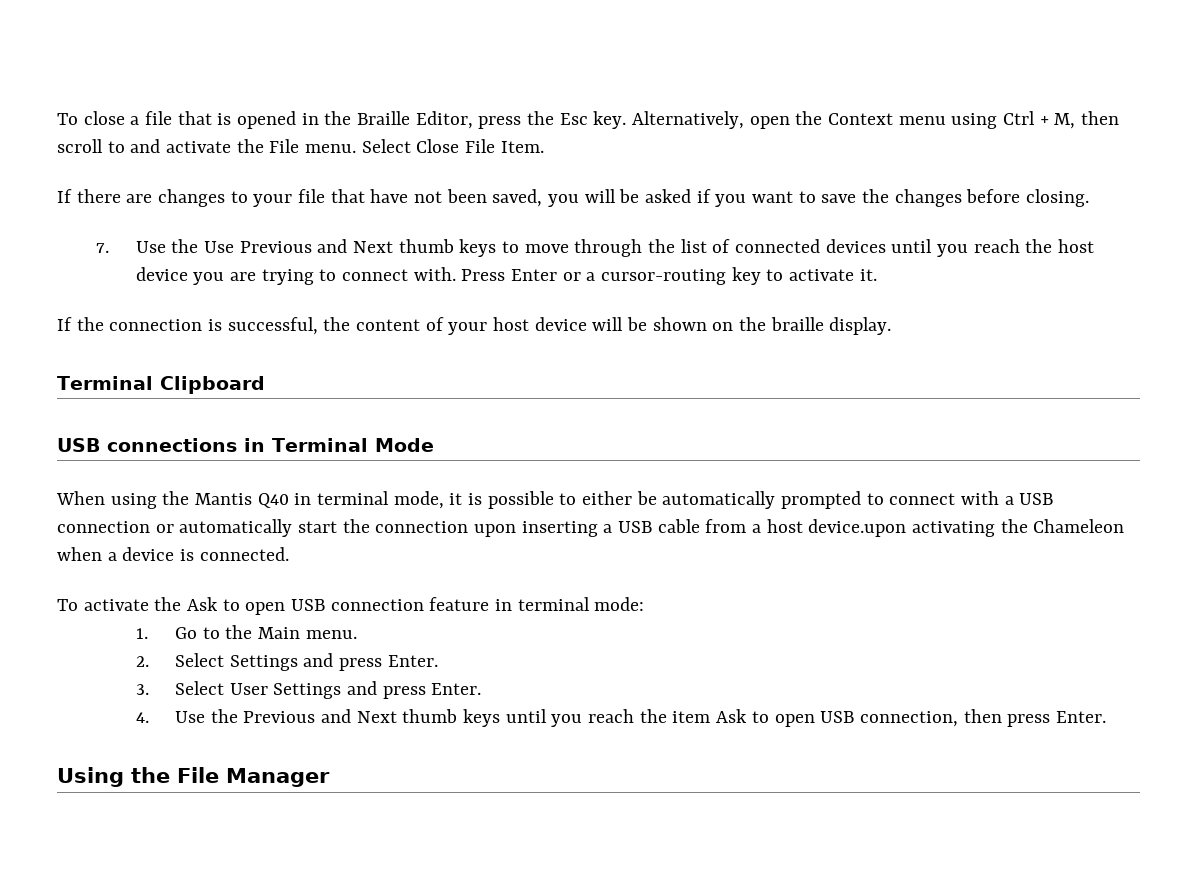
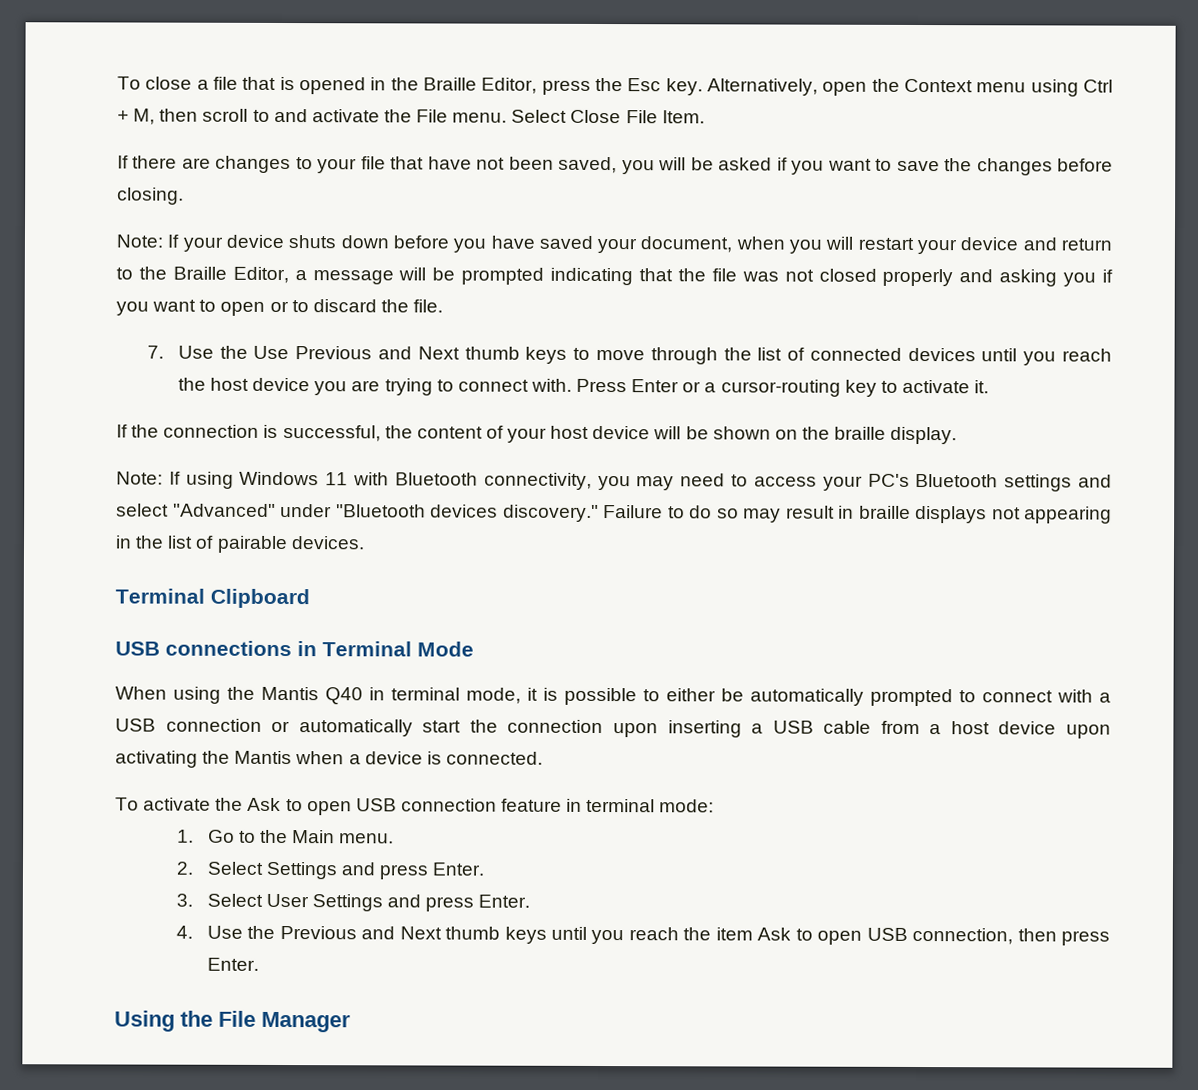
(1090, 198) none -> [116,234,1112,255] [116,266,1113,287] [116,299,444,316] // Note: If your device shuts down before you have saved your document, when you will restart your device and return to the Braille Editor, a message will be prompted indicating that the file was not closed properly and asking you if you want to open or to discard the file.
(892, 326) none -> [116,471,1113,492] [116,503,1112,524] [115,535,365,554] // Note: If using Windows 11 with Bluetooth connectivity, you may need to access your PC's Bluetooth settings and select "Advanced" under "Bluetooth devices discovery." Failure to do so may result in braille displays not appearing in the list of pairable devices.
[808,519,907,537] device.upon -> [998,721,1111,739] device upon
[1033,519,1125,533] Chameleon -> [234,750,293,765] Mantis

